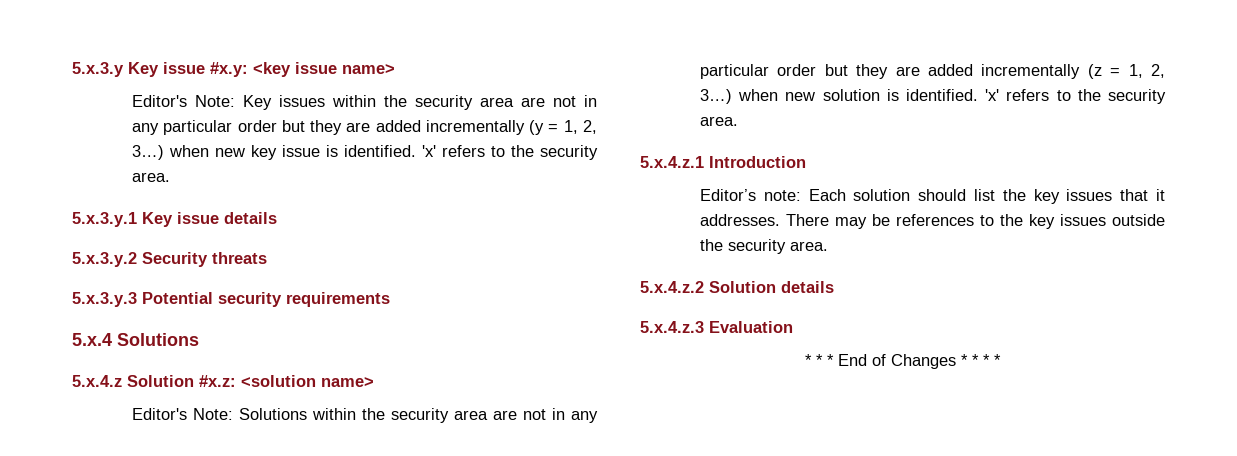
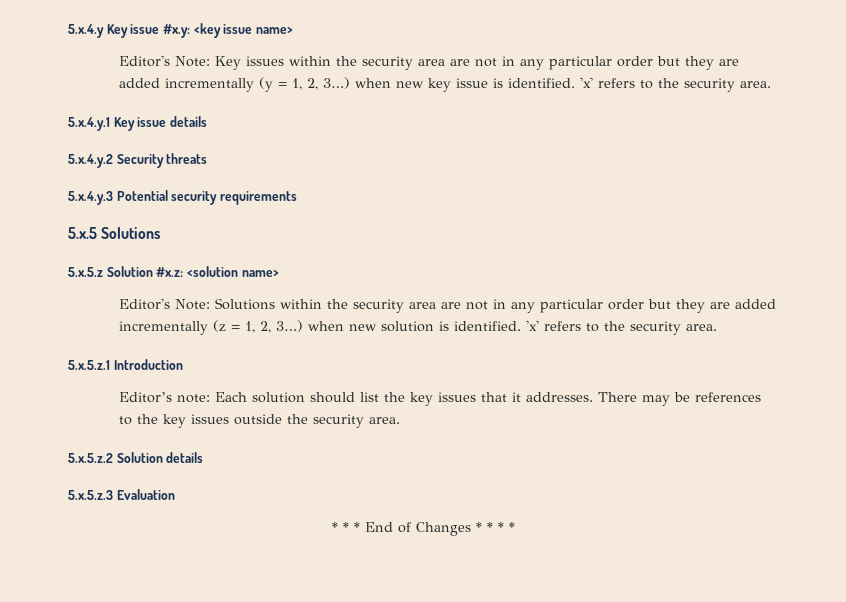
[72,62,124,77] 5.x.3.y -> [68,24,104,38] 5.x.4.y
[72,212,137,227] 5.x.3.y.1 -> [68,117,110,131] 5.x.4.y.1
[72,252,137,267] 5.x.3.y.2 -> [68,154,113,168] 5.x.4.y.2
[72,292,137,307] 5.x.3.y.3 -> [68,191,113,205] 5.x.4.y.3
[72,333,112,346] 5.x.4 -> [68,227,97,239] 5.x.5
[72,375,122,387] 5.x.4.z -> [68,267,103,277] 5.x.5.z
[640,156,704,168] 5.x.4.z.1 -> [68,360,110,370] 5.x.5.z.1
[640,281,704,293] 5.x.4.z.2 -> [68,453,113,463] 5.x.5.z.2
[640,321,704,333] 5.x.4.z.3 -> [68,490,113,500] 5.x.5.z.3

